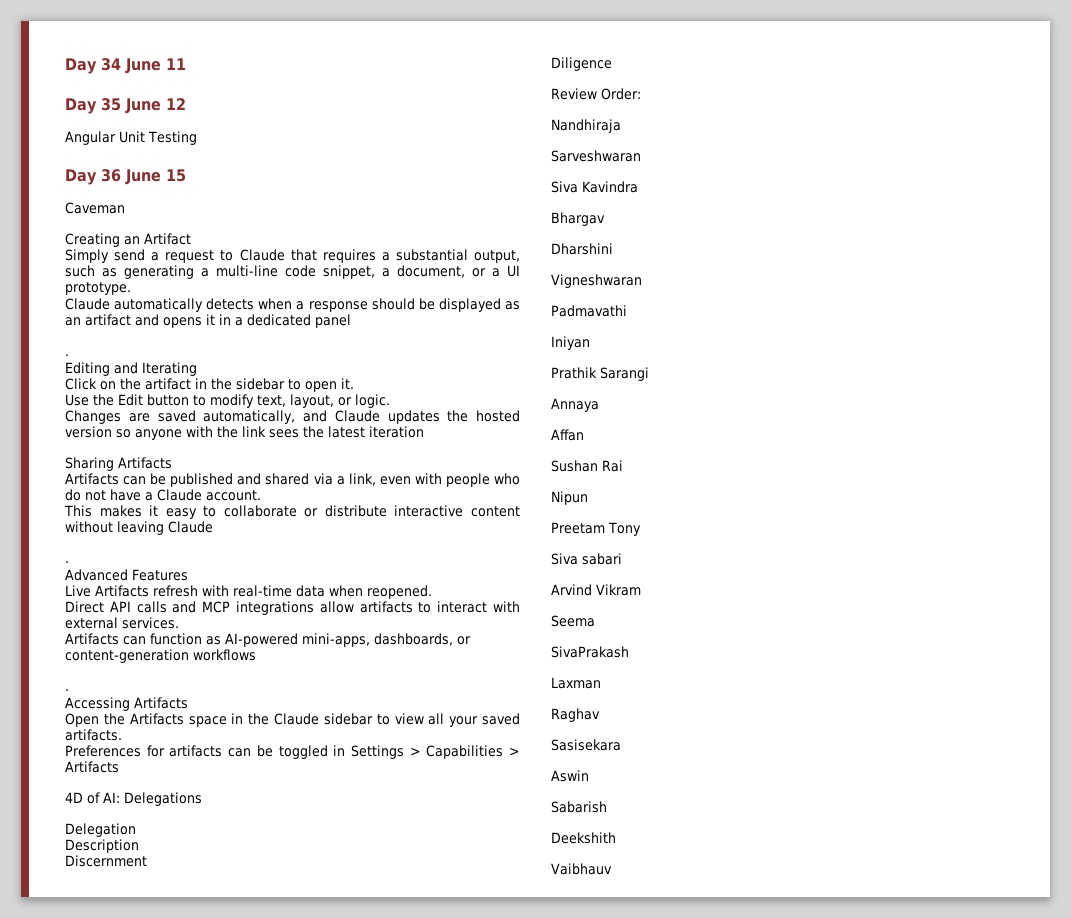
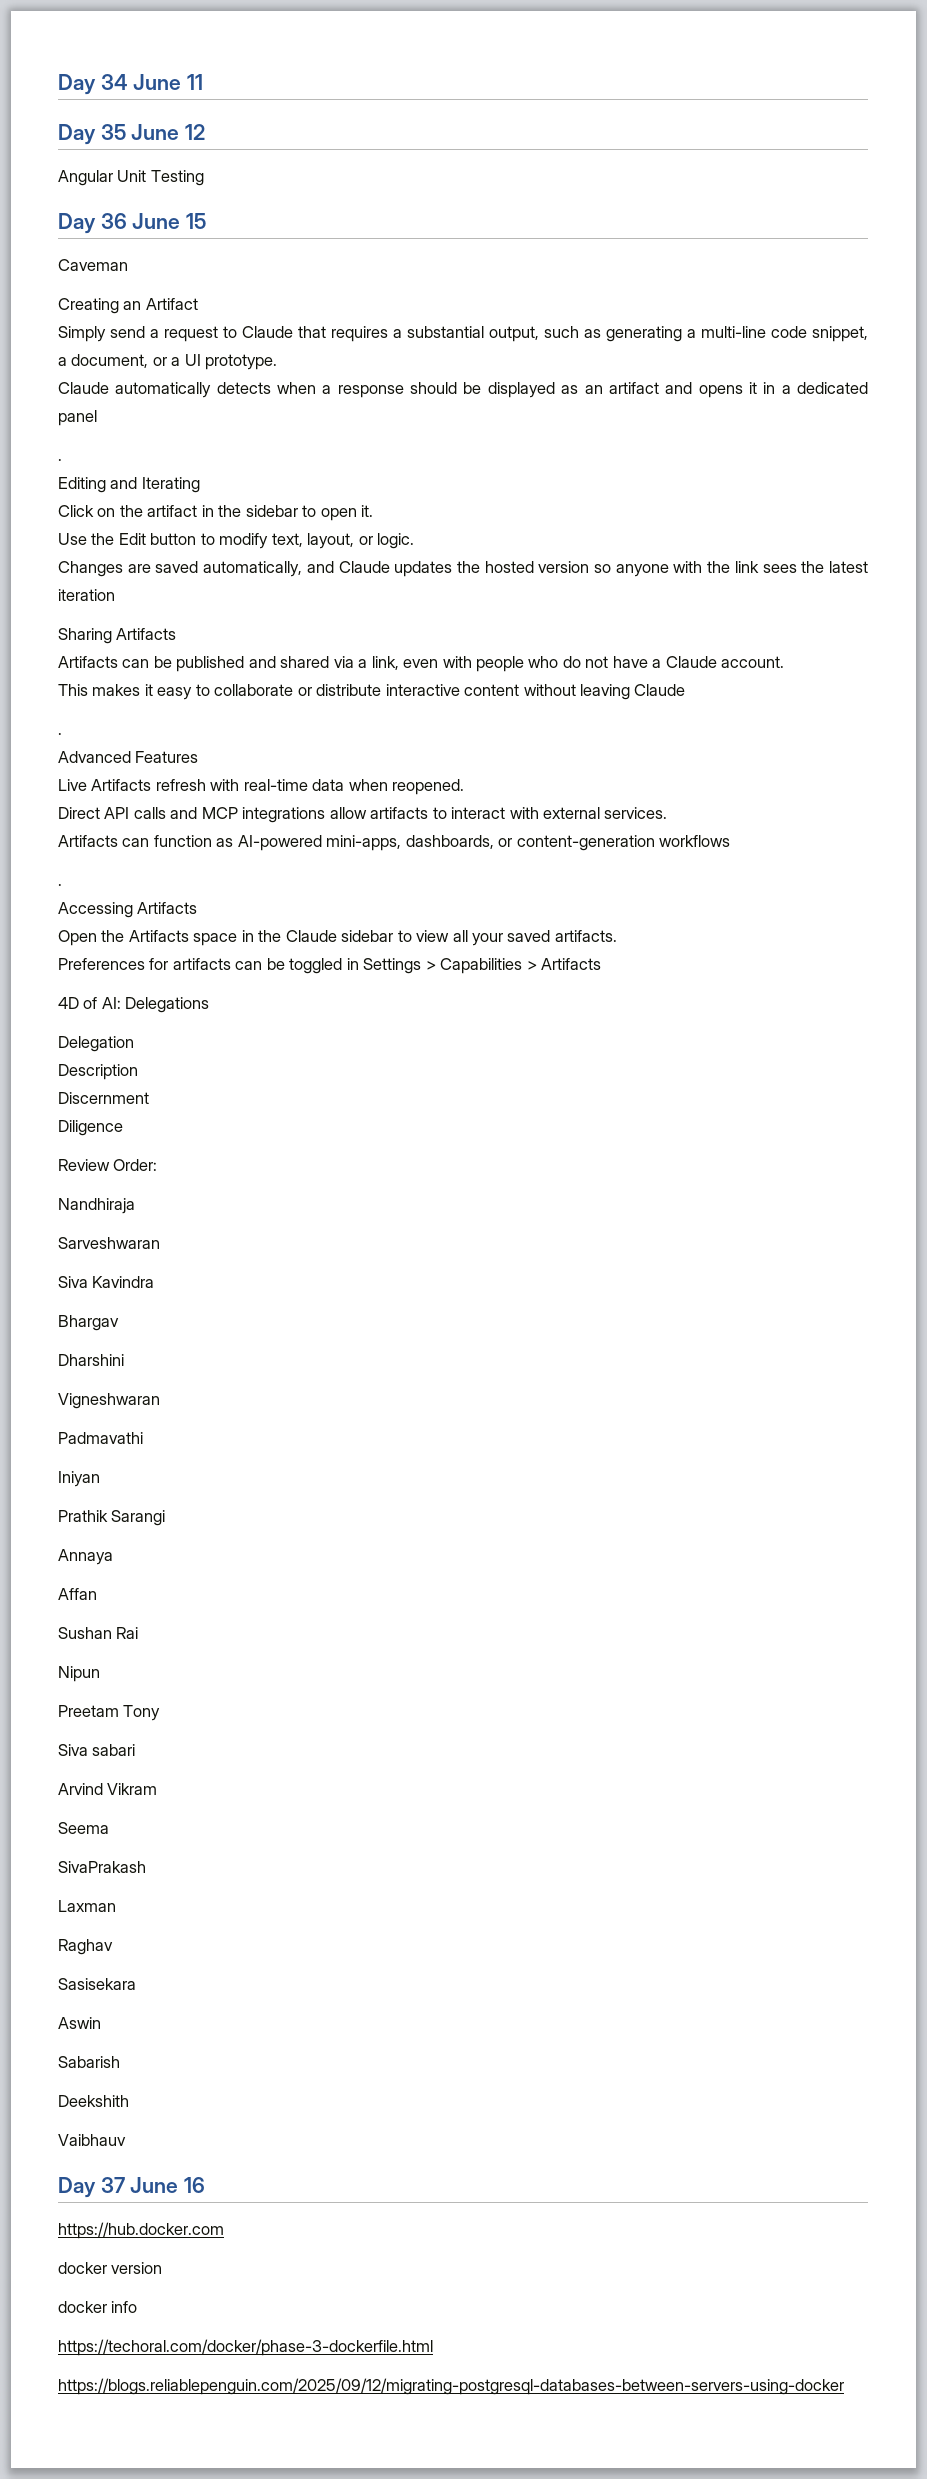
(612, 869) none -> [58,2177,206,2198] [58,2222,224,2239] [58,2262,163,2274] [58,2301,138,2313] [58,2339,433,2356] [58,2378,844,2395] // Day 37 June 16 // https://hub.docker.com // docker version // docker info // https://techoral.com/docker/phase-3-dockerfile.html // https://blogs.reliablepenguin.com/2025/09/12/migrating-postgresql-databases-between-servers-using-docker

